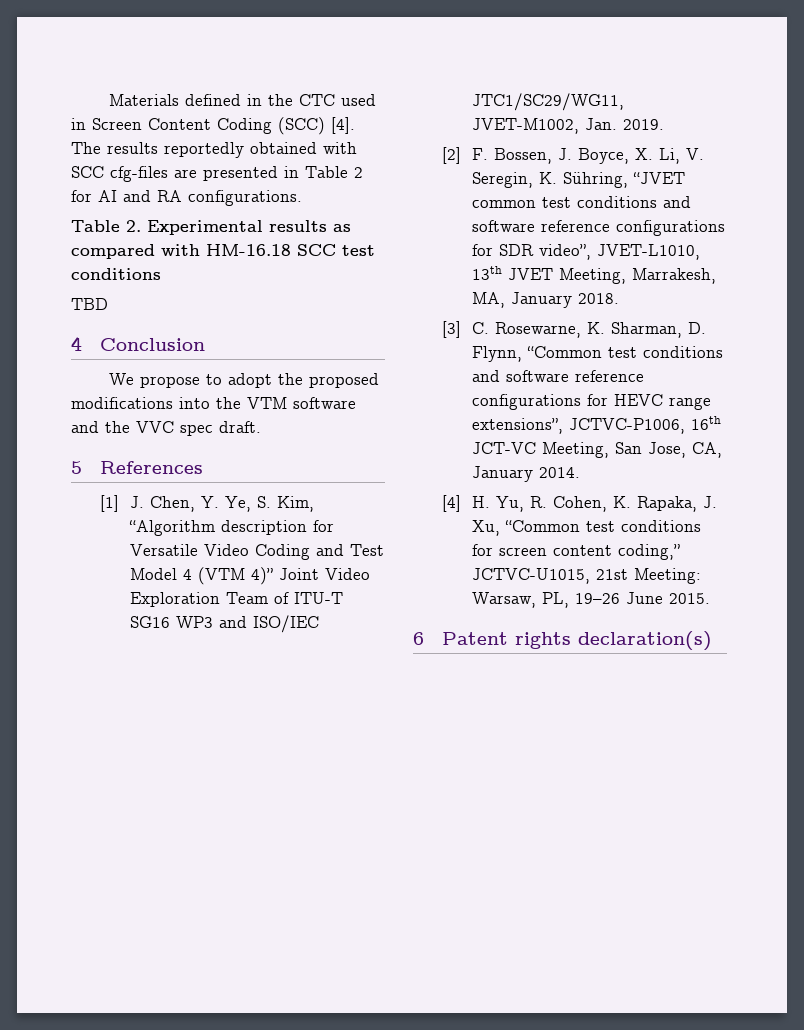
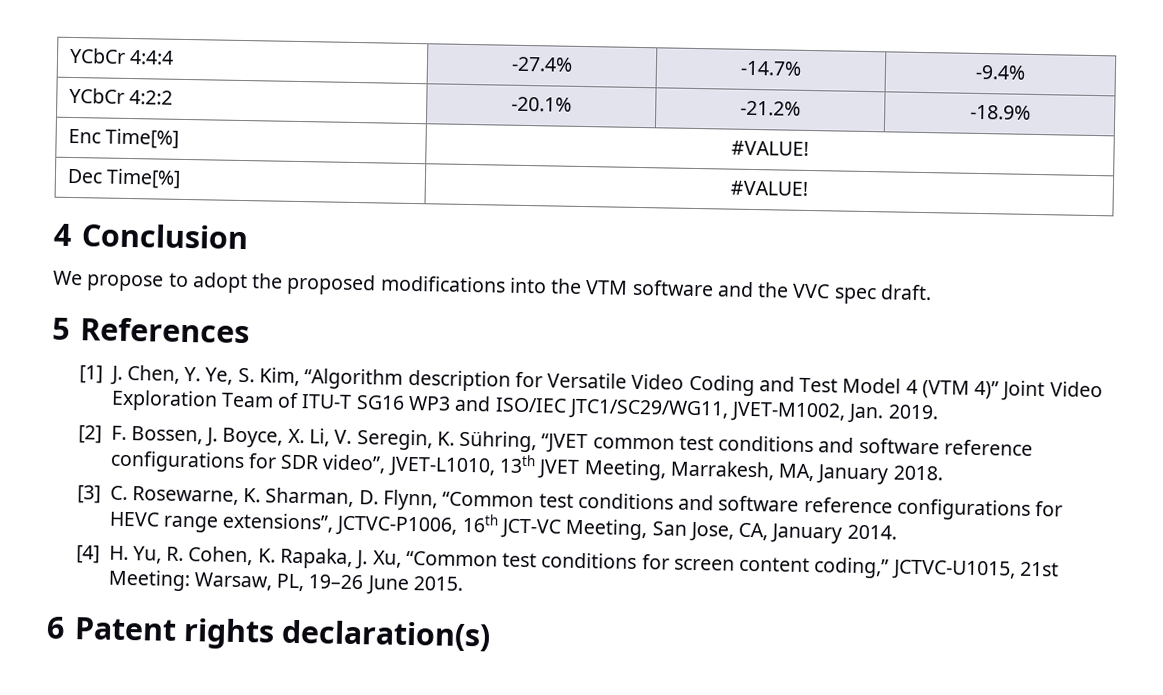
[108,94,376,106] [71,117,355,135] [71,142,357,158] [71,166,363,182] [71,190,302,206] [71,220,351,235] [71,244,375,259] [71,268,161,280] [71,298,108,310] Materials defined in the CTC used in Screen Content Coding (SCC) [4]. The results reportedly obtained with SCC cfg-files are presented in Table 2 for AI and RA configurations. // Table 2. Experimental results as compared with HM-16.18 SCC test conditions // TBD -> [68,47,175,65] [511,56,573,72] [740,60,802,76] [975,64,1026,80] [68,87,174,105] [511,96,572,112] [740,100,801,116] [969,104,1031,120] [67,128,180,149] [731,140,809,156] [66,168,182,189] [730,180,808,196] YCbCr 4:4:4 | -27.4% | -14.7% | -9.4% // YCbCr 4:2:2 | -20.1% | -21.2% | -18.9% // Enc Time[%] | #VALUE! // Dec Time[%] | #VALUE!

